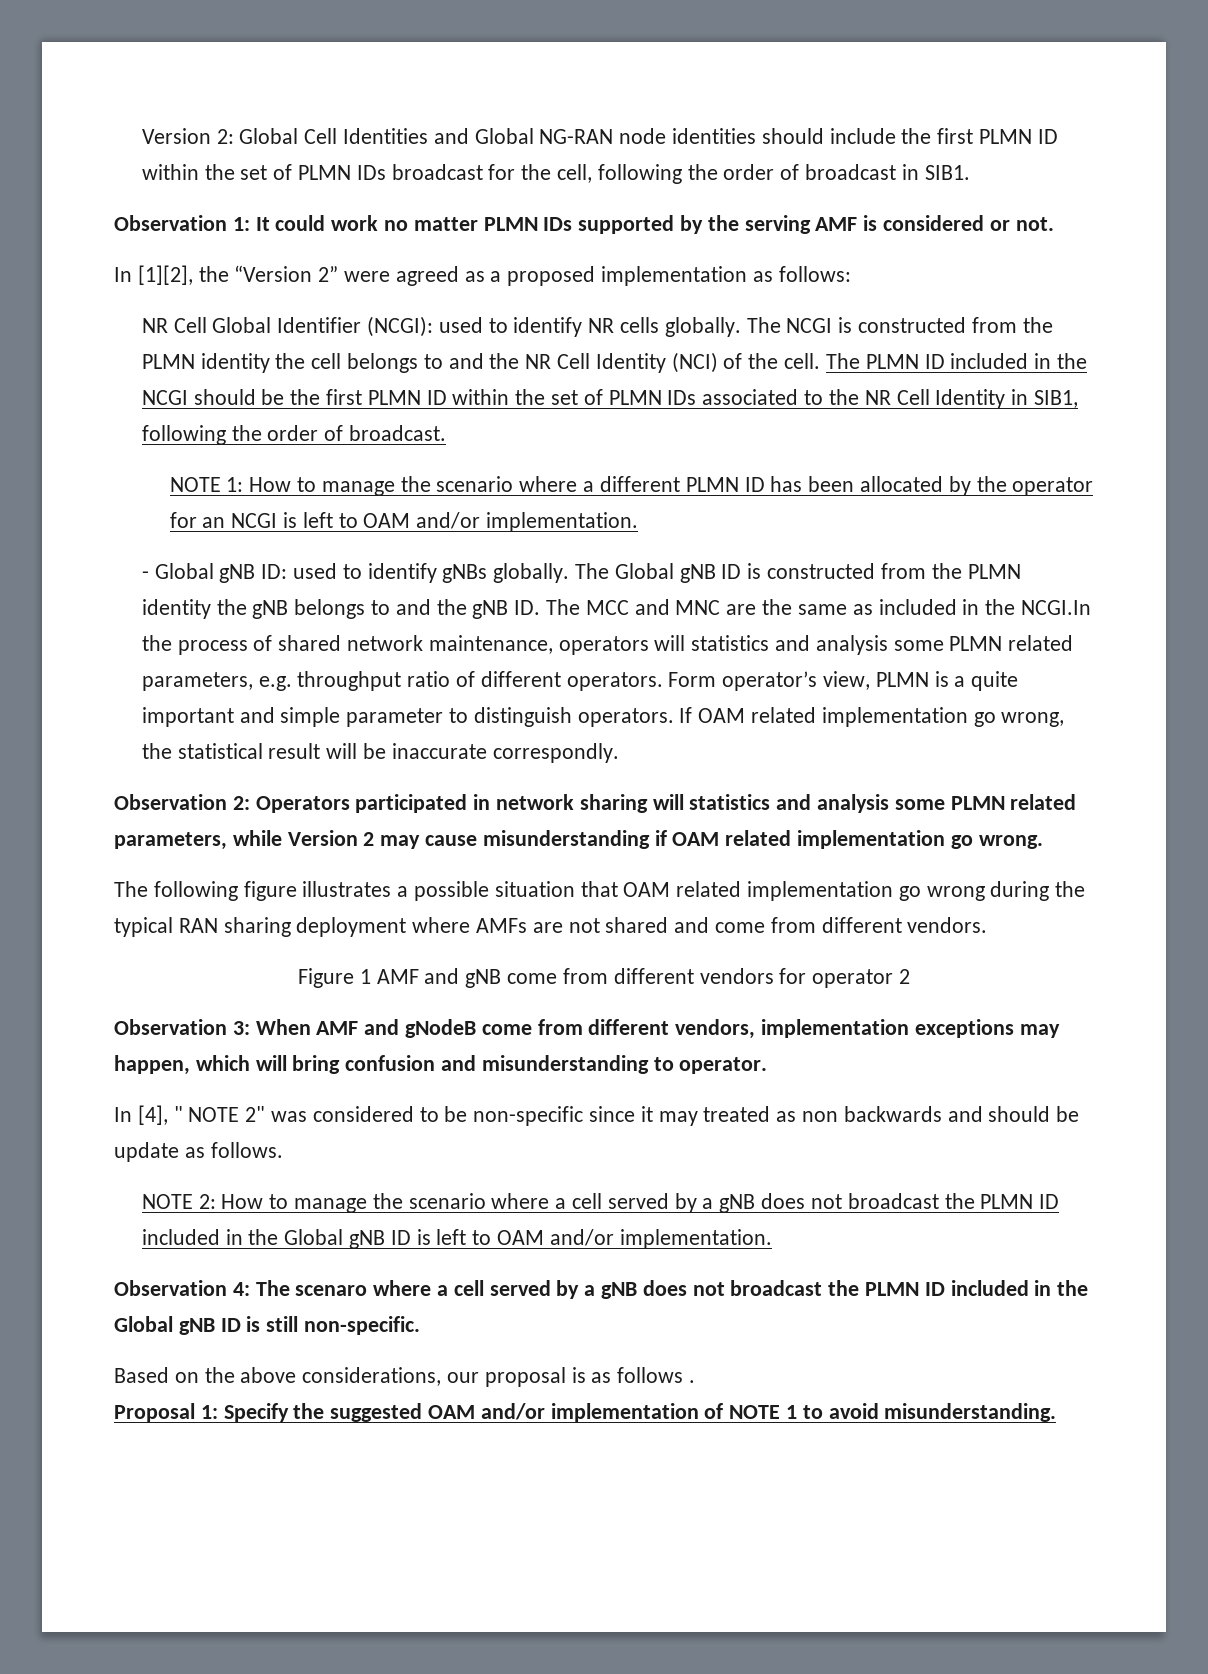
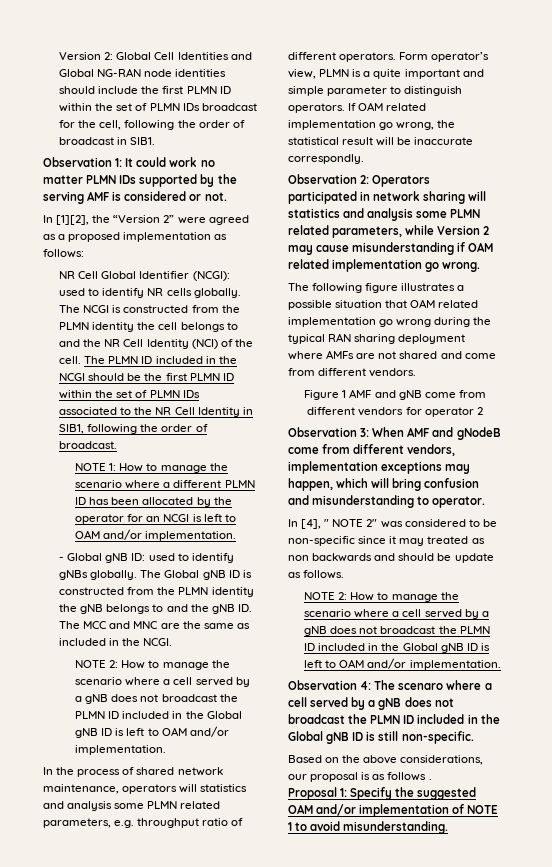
[1020,600,1091,615] NCGI.In -> [143,638,173,646] [75,660,230,670] [75,677,250,687] [75,694,238,704] [75,711,242,719] [75,726,229,738] [75,745,167,755] [43,767,53,775] NCGI. // NOTE 2: How to manage the scenario where a cell served by a gNB does not broadcast the PLMN ID included in the Global gNB ID is left to OAM and/or implementation. // In

